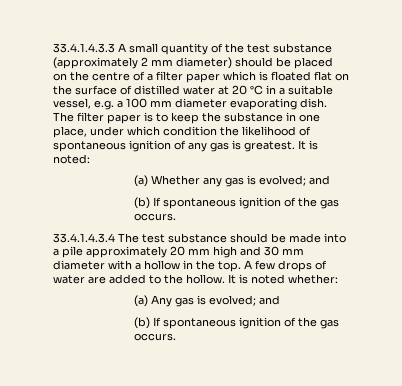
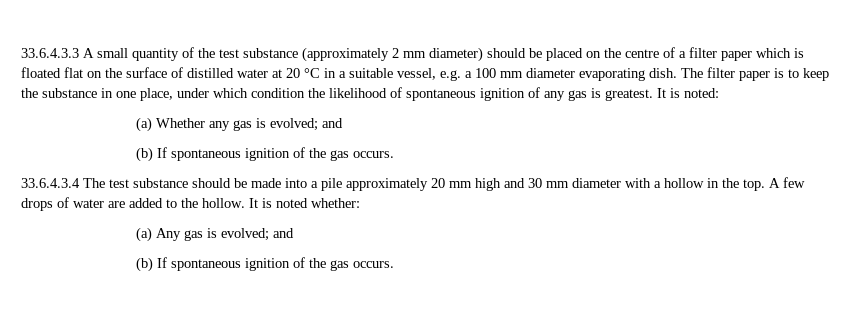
[53,43,115,53] 33.4.1.4.3.3 -> [21,48,79,58] 33.6.4.3.3
[53,233,115,243] 33.4.1.4.3.4 -> [21,178,80,188] 33.6.4.3.4

